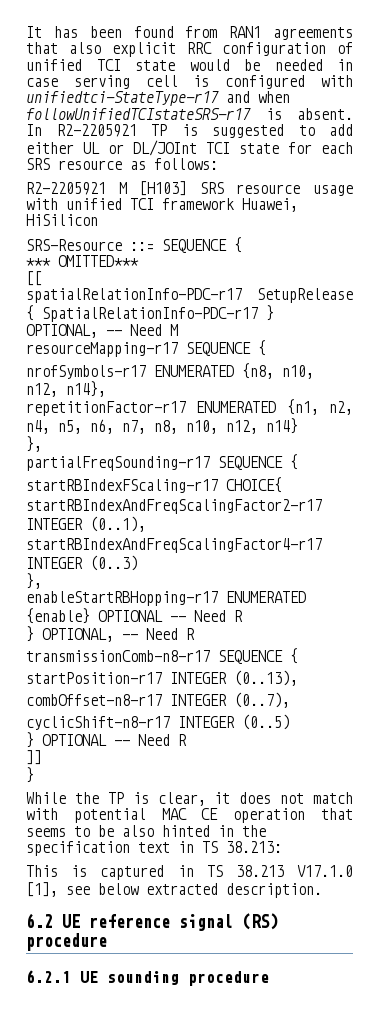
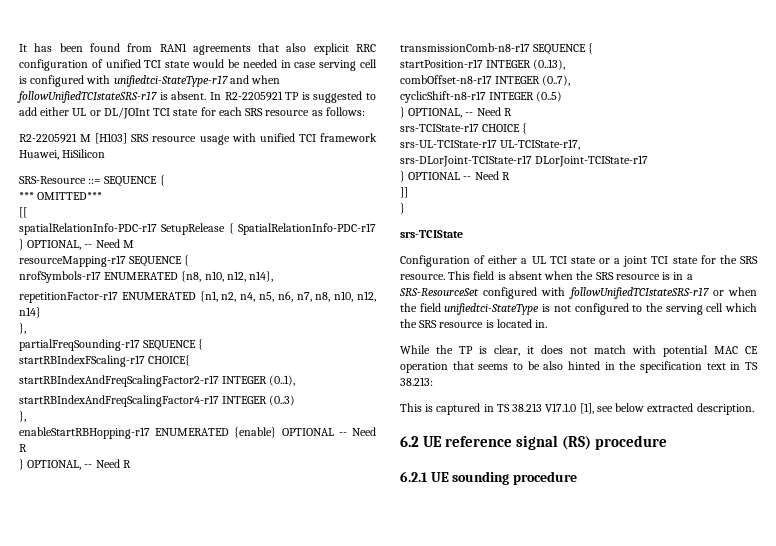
(290, 722) none -> [400,107,512,118] [400,123,528,134] [400,139,581,150] [400,155,649,167] // } OPTIONAL, -- Need R // srs-TCIState-r17 CHOICE { // srs-UL-TCIState-r17 UL-TCIState-r17, // srs-DLorJoint-TCIState-r17 DLorJoint-TCIState-r17
(34, 775) none -> [400,230,463,238] [400,255,758,267] [400,271,693,280] [399,287,757,299] [400,303,757,315] [400,319,548,328] // srs-TCIState // Configuration of either a UL TCI state or a joint TCI state for the SRS resource. This field is absent when the SRS resource is in a SRS-ResourceSet configured with followUnifiedTCIstateSRS-r17 or when the field unifiedtci-StateType is not configured to the serving cell which the SRS resource is located in.

